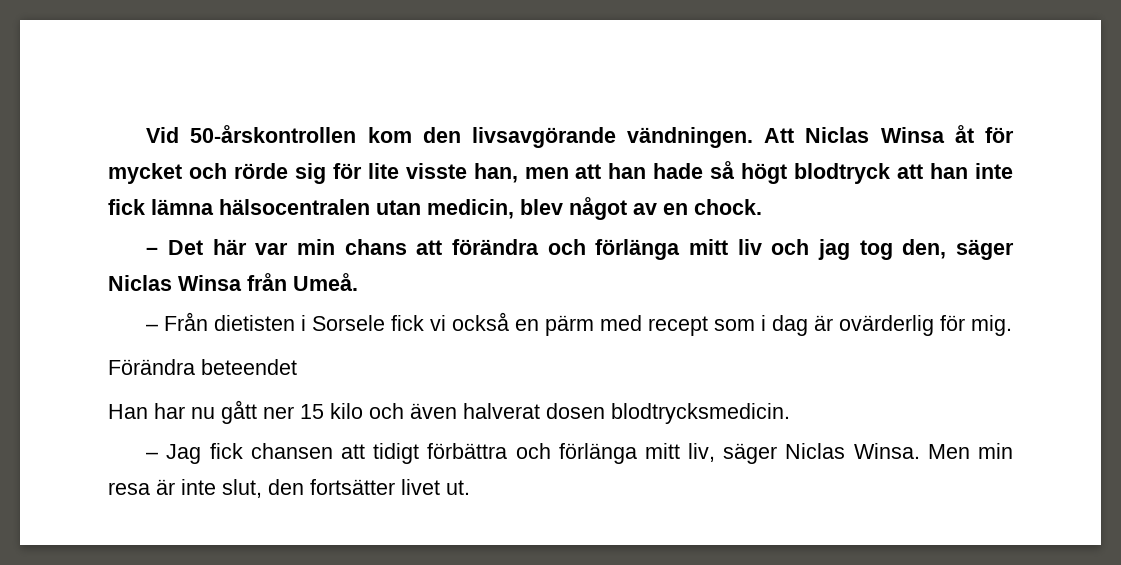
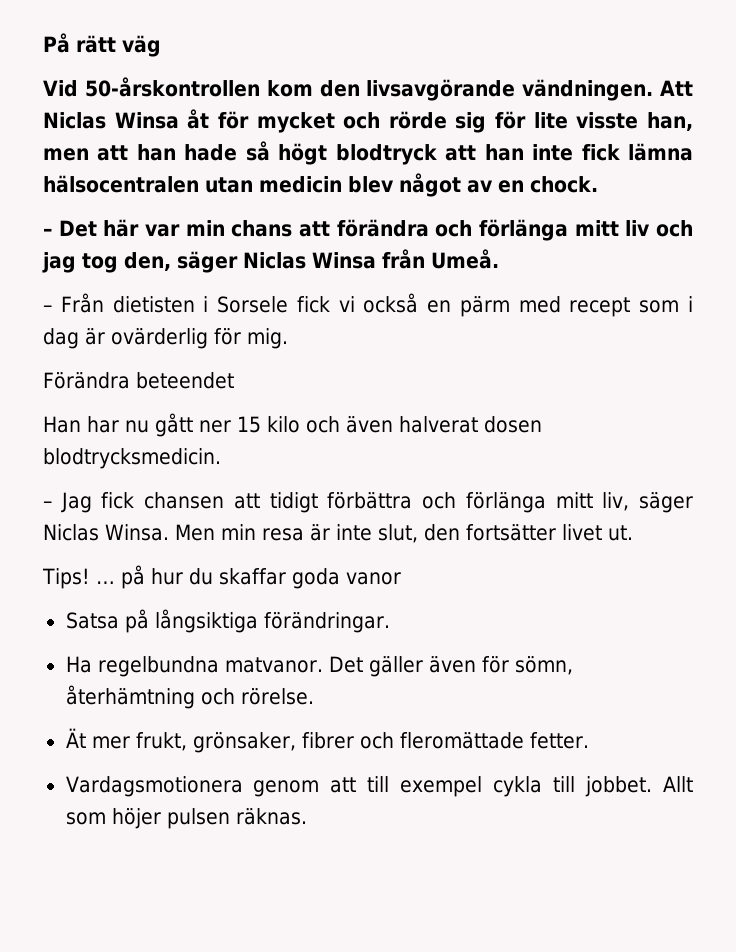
(146, 135) none -> [43,33,161,57] På rätt väg //
[427,199,514,219] medicin, -> [259,176,342,193] medicin
(470, 487) none -> [42,565,401,589] [65,609,390,633] [65,656,573,677] [65,685,314,709] [65,728,589,753] [65,776,693,797] [65,808,307,829] // Tips! … på hur du skaffar goda vanor // Satsa på långsiktiga förändringar. // Ha regelbundna matvanor. Det gäller även för sömn, återhämtning och rörelse. // Ät mer frukt, grönsaker, fibrer och fleromättade fetter. // Vardagsmotionera genom att till exempel cykla till jobbet. Allt som höjer pulsen räknas.

